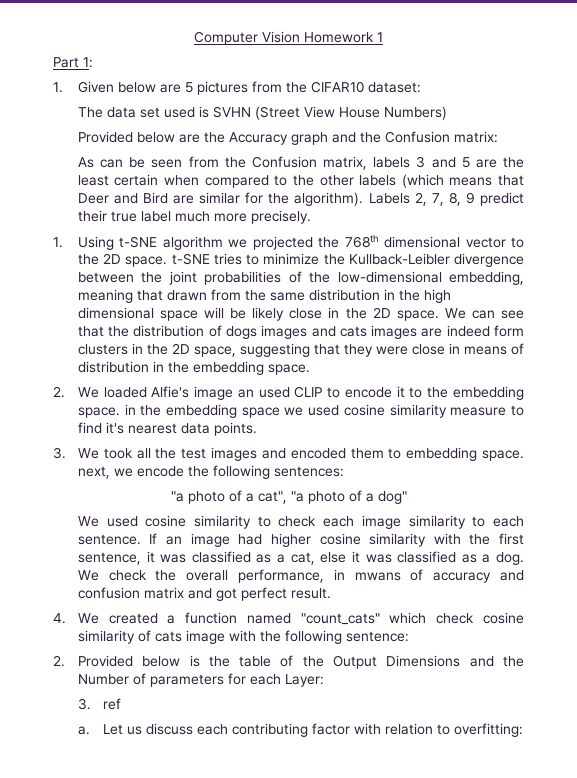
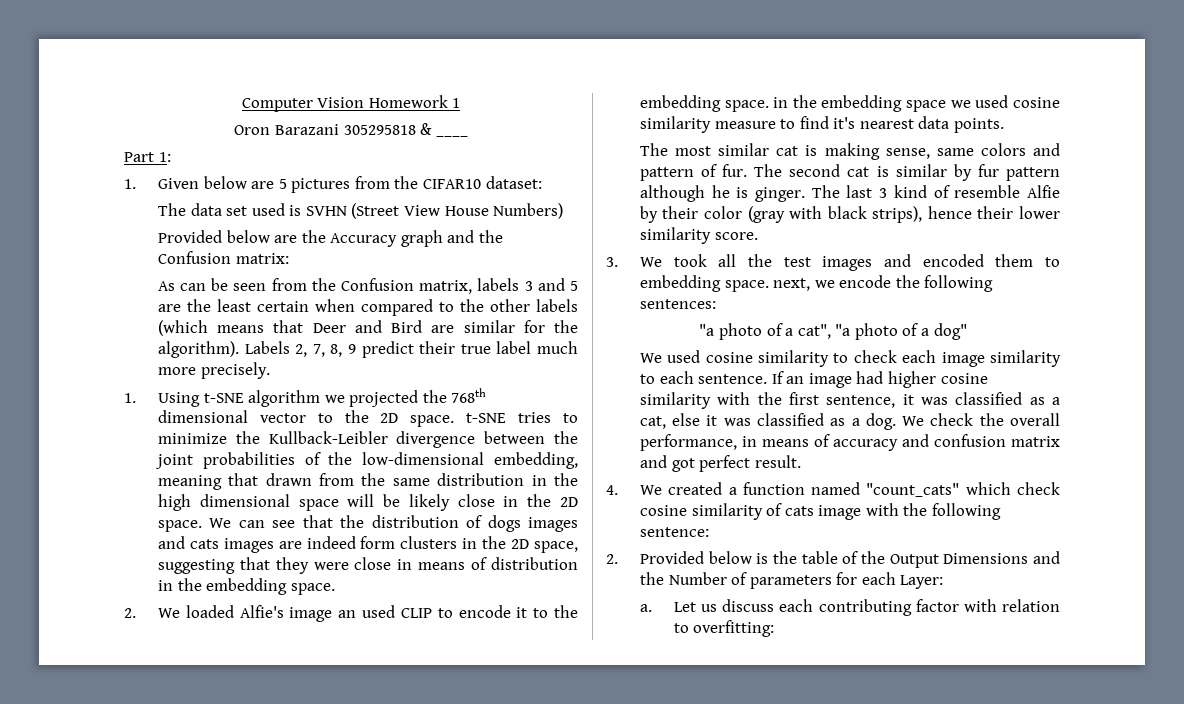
(383, 37) none -> [234,123,433,135] [435,135,468,137] // Oron Barazani 305295818 & ____
(257, 429) none -> [639,143,1060,160] [639,164,1060,181] [639,185,1060,202] [639,206,1060,223] [639,227,758,244] // The most similar cat is making sense, same colors and pattern of fur. The second cat is similar by fur pattern although he is ginger. The last 3 kind of resemble Alfie by their color (gray with black strips), hence their lower similarity score.
[354,572,401,581] mwans -> [761,439,809,447] means
[77,698,121,710] // 3. ref -> (944, 582) none

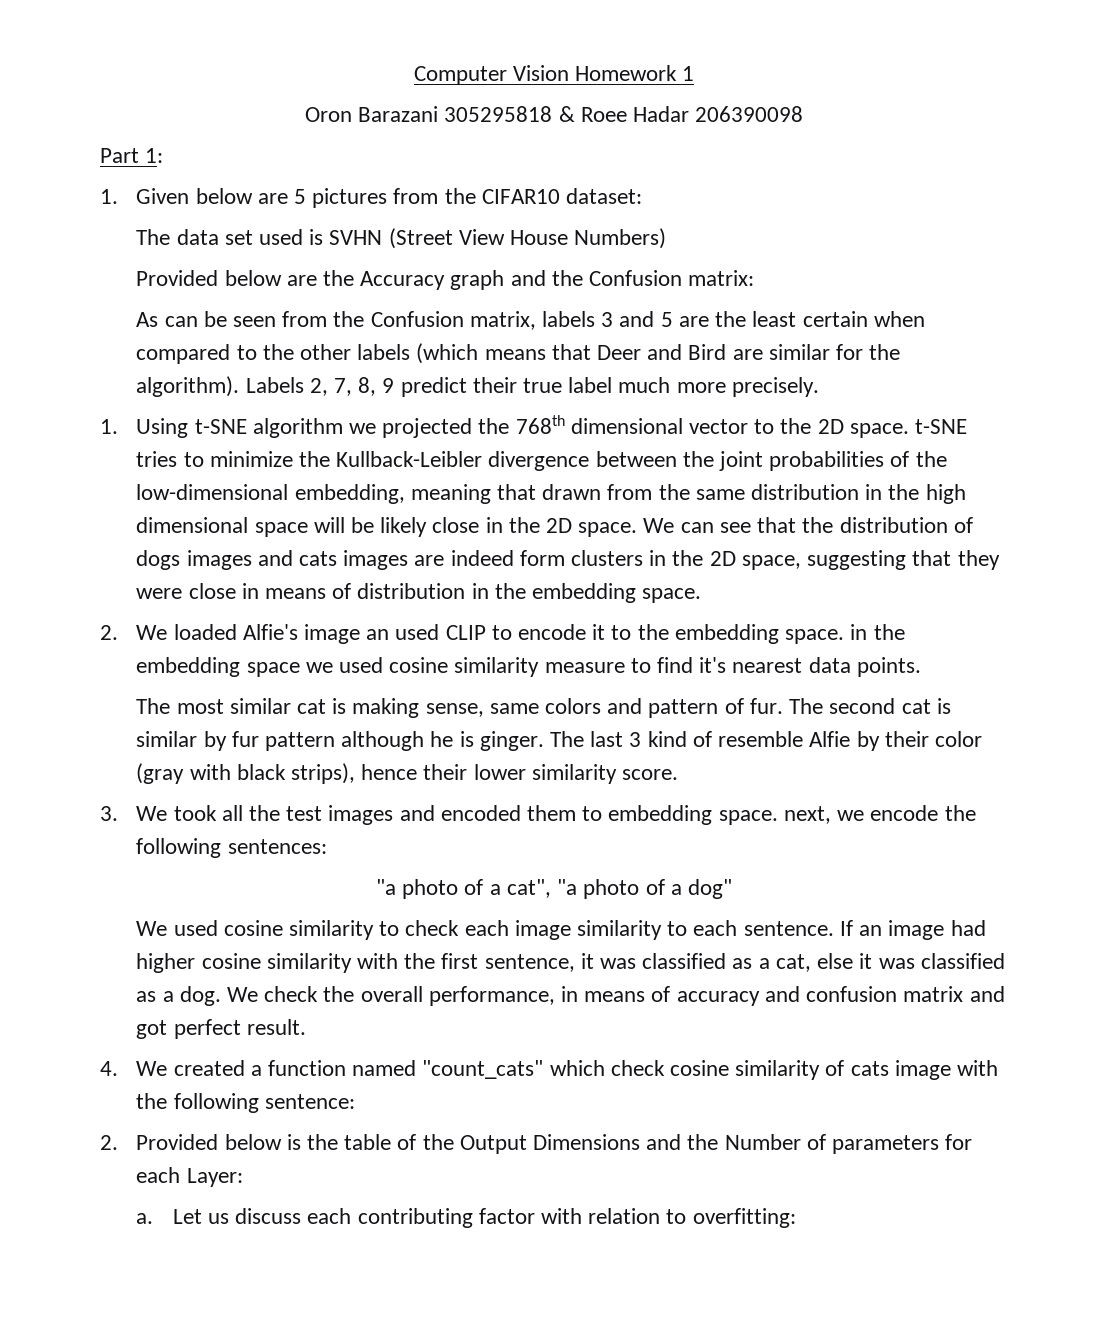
[435,135,468,137] ____ -> [580,106,804,122] Roee Hadar 206390098

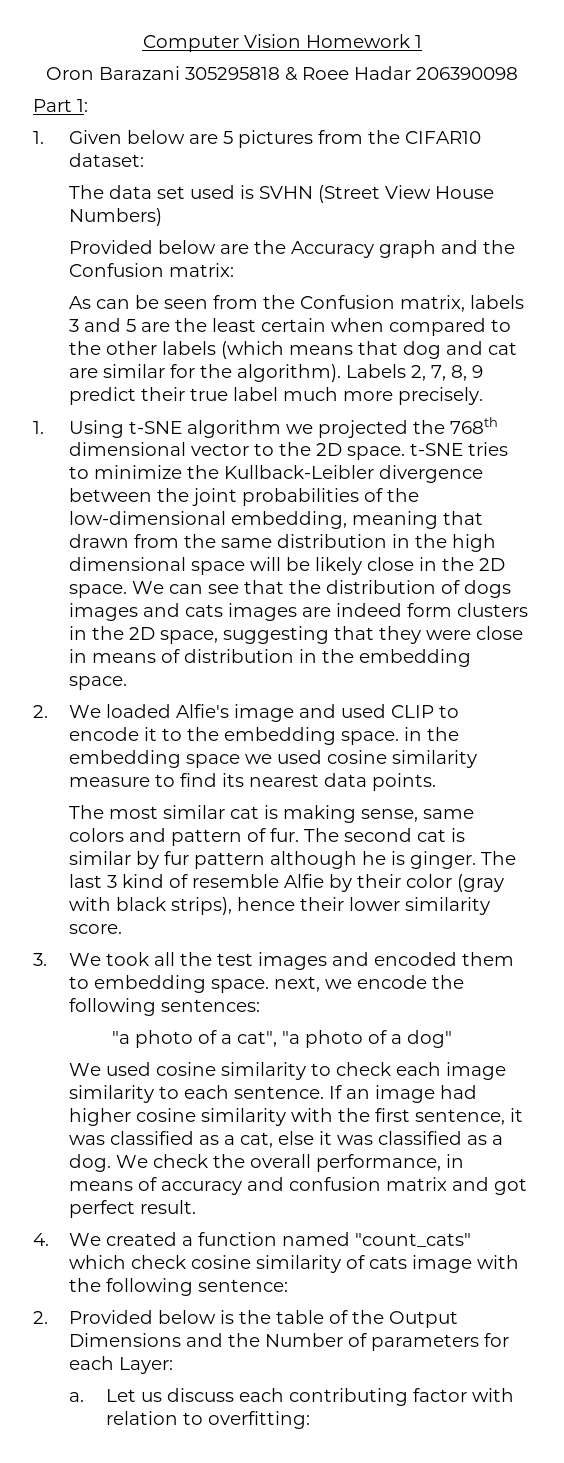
[597,344,727,360] Deer and Bird -> [403,341,518,359] dog and cat
[366,629,390,640] an -> [299,704,337,718] and
[699,657,727,673] it's -> [222,773,245,787] its

